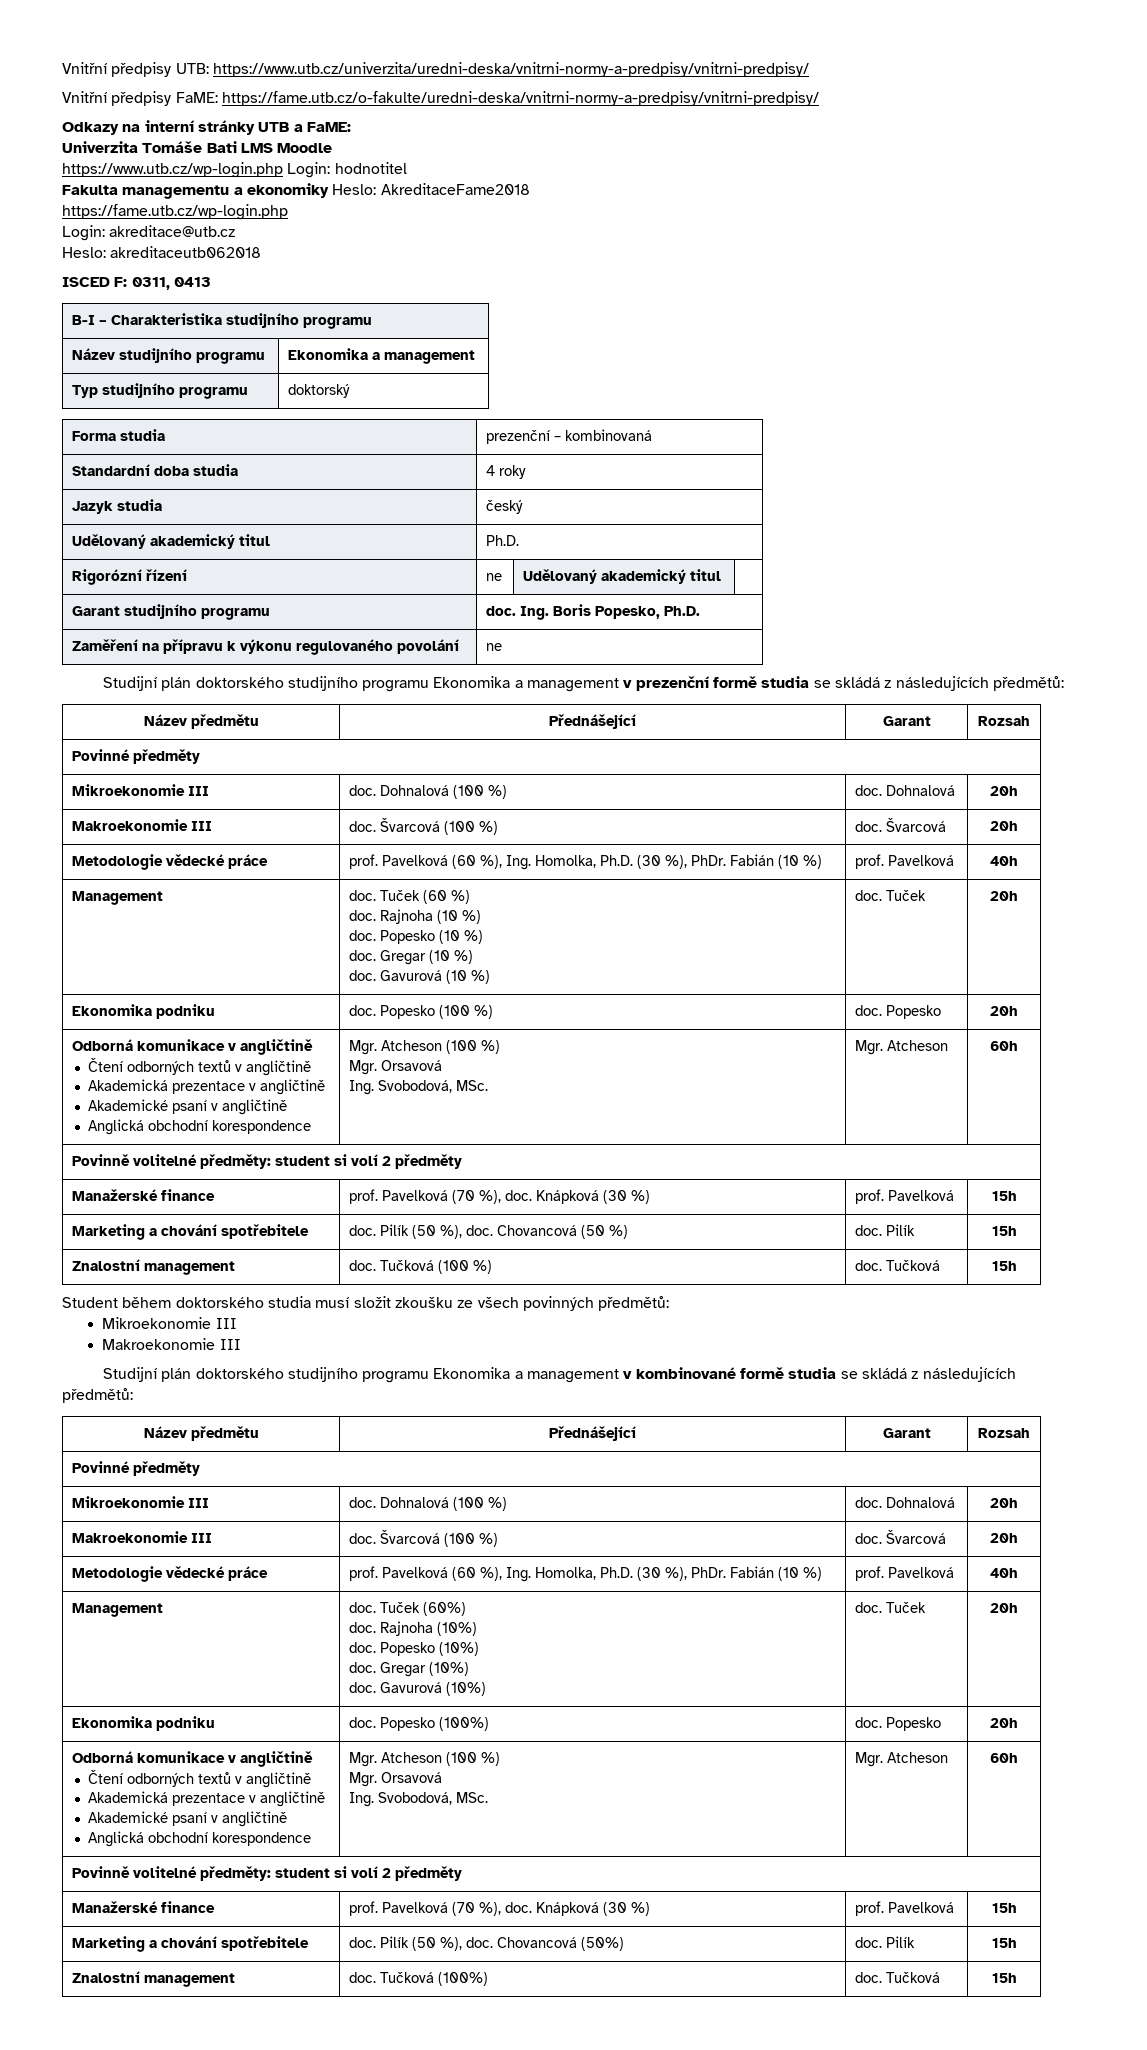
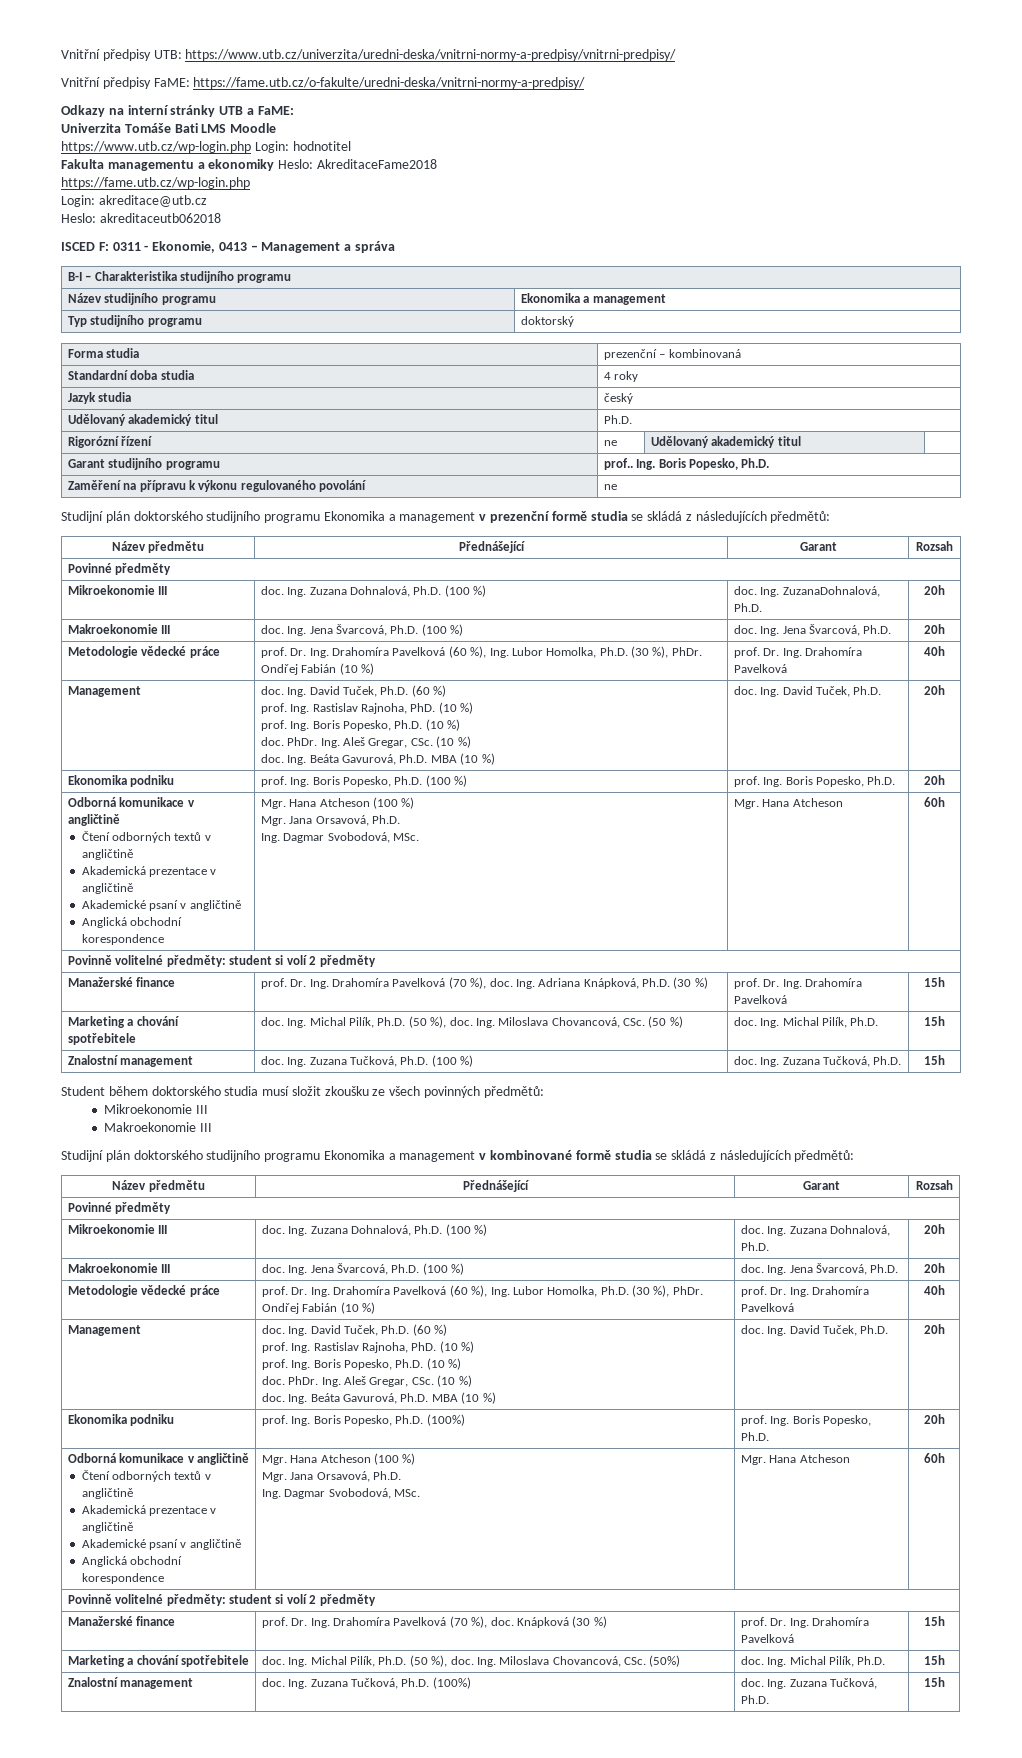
[221,91,819,106] https://fame.utb.cz/o-fakulte/uredni-deska/vnitrni-normy-a-predpisy/vnitrni-predpisy/ -> [193,77,586,89] https://fame.utb.cz/o-fakulte/uredni-deska/vnitrni-normy-a-predpisy/
[131,277,211,290] 0311, 0413 -> [112,241,396,253] 0311 - Ekonomie, 0413 – Management a správa
[485,606,516,616] doc. -> [603,458,633,470] prof..
[379,785,507,799] [854,785,955,796] [990,786,1018,796] [71,819,212,831] [348,818,498,835] [854,818,946,832] [990,821,1018,831] [71,854,268,870] [348,854,822,870] [854,854,954,869] [990,856,1018,866] [71,891,163,905] [348,890,470,904] [348,909,481,924] [348,930,483,944] [348,950,473,965] [348,970,490,984] [854,890,926,901] [990,891,1018,901] [71,1004,215,1019] [348,1005,493,1019] [854,1005,941,1019] Dohnalová (100 %) | doc. Dohnalová | 20h // Makroekonomie III | doc. Švarcová (100 %) | doc. Švarcová | 20h // Metodologie vědecké práce | prof. Pavelková (60 %), Ing. Homolka, Ph.D. (30 %), PhDr. Fabián (10 %) | prof. Pavelková | 40h // Management | doc. Tuček (60 %) // doc. Rajnoha (10 %) // doc. Popesko (10 %) // doc. Gregar (10 %) // doc. Gavurová (10 %) | doc. Tuček | 20h // Ekonomika podniku | doc. Popesko (100 %) | doc. Popesko -> [287,585,487,597] [733,586,880,597] [733,603,762,612] [923,585,945,595] [67,624,171,634] [260,624,464,636] [733,624,892,636] [923,624,945,634] [67,646,220,658] [260,646,702,658] [260,663,375,675] [733,647,863,658] [733,664,787,673] [923,646,945,656] [67,686,141,697] [260,685,447,697] [260,702,474,714] [260,719,461,731] [260,736,471,748] [260,753,495,765] [733,686,882,697] [923,685,945,695] [67,775,175,787] [260,775,468,787] [733,776,896,787] Ing. Zuzana Dohnalová, Ph.D. (100 %) | doc. Ing. ZuzanaDohnalová, Ph.D. | 20h // Makroekonomie III | doc. Ing. Jena Švarcová, Ph.D. (100 %) | doc. Ing. Jena Švarcová, Ph.D. | 20h // Metodologie vědecké práce | prof. Dr. Ing. Drahomíra Pavelková (60 %), Ing. Lubor Homolka, Ph.D. (30 %), PhDr. Ondřej Fabián (10 %) | prof. Dr. Ing. Drahomíra Pavelková | 40h // Management | doc. Ing. David Tuček, Ph.D. (60 %) // prof. Ing. Rastislav Rajnoha, PhD. (10 %) // prof. Ing. Boris Popesko, Ph.D. (10 %) // doc. PhDr. Ing. Aleš Gregar, CSc. (10 %) // doc. Ing. Beáta Gavurová, Ph.D. MBA (10 %) | doc. Ing. David Tuček, Ph.D. | 20h // Ekonomika podniku | prof. Ing. Boris Popesko, Ph.D. (100 %) | prof. Ing. Boris Popesko, Ph.D.
[380,1040,500,1054] [348,1060,442,1075] [348,1080,488,1095] [854,1040,883,1055] Atcheson (100 %) // Mgr. Orsavová // Ing. Svobodová, MSc. | Mgr. -> [289,797,415,809] [260,815,401,826] [260,832,420,843] [733,799,790,809] Hana Atcheson (100 %) // Mgr. Jana Orsavová, Ph.D. // Ing. Dagmar Svobodová, MSc. | Mgr. Hana
[381,1190,650,1204] [854,1189,954,1204] [991,1191,1017,1201] [71,1224,309,1240] [348,1224,577,1239] Pavelková (70 %), doc. Knápková (30 %) | prof. Pavelková | 15h // Marketing a chování spotřebitele | doc. Pilík (50 %), doc. Chovancová -> [290,977,708,989] [733,978,863,989] [733,995,787,1004] [923,977,945,987] [67,1016,179,1028] [67,1033,136,1045] [260,1016,646,1028] Dr. Ing. Drahomíra Pavelková (70 %), doc. Ing. Adriana Knápková, Ph.D. (30 %) | prof. Dr. Ing. Drahomíra Pavelková | 15h // Marketing a chování spotřebitele | doc. Ing. Michal Pilík, Ph.D. (50 %), doc. Ing. Miloslava Chovancová, CSc.
[885,1224,915,1236] [991,1226,1017,1236] [71,1259,235,1275] [348,1260,492,1274] [854,1260,940,1271] Pilík | 15h // Znalostní management | doc. Tučková (100 %) | doc. Tučková -> [760,1017,879,1028] [923,1016,945,1026] [67,1055,194,1067] [260,1055,474,1067] [733,1056,902,1067] Ing. Michal Pilík, Ph.D. | 15h // Znalostní management | doc. Ing. Zuzana Tučková, Ph.D. (100 %) | doc. Ing. Zuzana Tučková, Ph.D.
[379,1497,507,1511] [854,1497,955,1508] [990,1498,1018,1508] [71,1531,212,1543] [348,1530,498,1547] [854,1530,946,1544] [990,1533,1018,1543] [71,1566,268,1582] [348,1566,822,1582] [854,1566,954,1581] [990,1568,1018,1578] [71,1603,163,1617] [348,1602,466,1616] [348,1621,477,1636] [348,1642,479,1656] [348,1662,469,1677] [348,1682,486,1696] [854,1602,926,1613] [990,1603,1018,1613] [71,1716,215,1731] [348,1717,489,1731] [854,1717,941,1731] Dohnalová (100 %) | doc. Dohnalová | 20h // Makroekonomie III | doc. Švarcová (100 %) | doc. Švarcová | 20h // Metodologie vědecké práce | prof. Pavelková (60 %), Ing. Homolka, Ph.D. (30 %), PhDr. Fabián (10 %) | prof. Pavelková | 40h // Management | doc. Tuček (60%) // doc. Rajnoha (10%) // doc. Popesko (10%) // doc. Gregar (10%) // doc. Gavurová (10%) | doc. Tuček | 20h // Ekonomika podniku | doc. Popesko (100%) | doc. Popesko -> [288,1224,488,1236] [740,1225,891,1236] [740,1242,769,1251] [923,1224,945,1234] [67,1263,171,1273] [261,1263,465,1275] [740,1263,899,1275] [923,1263,945,1273] [67,1285,220,1297] [261,1285,703,1297] [261,1302,376,1314] [740,1286,870,1297] [740,1303,794,1312] [923,1285,945,1295] [67,1325,141,1336] [261,1324,448,1336] [261,1341,475,1353] [261,1358,462,1370] [261,1375,472,1387] [261,1392,496,1404] [740,1325,889,1336] [923,1324,945,1334] [67,1414,175,1426] [261,1414,465,1426] [740,1415,872,1426] [740,1432,769,1441] Ing. Zuzana Dohnalová, Ph.D. (100 %) | doc. Ing. Zuzana Dohnalová, Ph.D. | 20h // Makroekonomie III | doc. Ing. Jena Švarcová, Ph.D. (100 %) | doc. Ing. Jena Švarcová, Ph.D. | 20h // Metodologie vědecké práce | prof. Dr. Ing. Drahomíra Pavelková (60 %), Ing. Lubor Homolka, Ph.D. (30 %), PhDr. Ondřej Fabián (10 %) | prof. Dr. Ing. Drahomíra Pavelková | 40h // Management | doc. Ing. David Tuček, Ph.D. (60 %) // prof. Ing. Rastislav Rajnoha, PhD. (10 %) // prof. Ing. Boris Popesko, Ph.D. (10 %) // doc. PhDr. Ing. Aleš Gregar, CSc. (10 %) // doc. Ing. Beáta Gavurová, Ph.D. MBA (10 %) | doc. Ing. David Tuček, Ph.D. | 20h // Ekonomika podniku | prof. Ing. Boris Popesko, Ph.D. (100%) | prof. Ing. Boris Popesko, Ph.D.
[380,1752,500,1766] [348,1772,442,1787] [348,1792,488,1807] [854,1752,883,1767] Atcheson (100 %) // Mgr. Orsavová // Ing. Svobodová, MSc. | Mgr. -> [290,1453,416,1465] [261,1471,402,1482] [261,1488,421,1499] [740,1455,797,1465] Hana Atcheson (100 %) // Mgr. Jana Orsavová, Ph.D. // Ing. Dagmar Svobodová, MSc. | Mgr. Hana
[381,1902,650,1916] [854,1901,954,1916] [991,1903,1017,1913] [71,1936,309,1952] [348,1936,624,1951] [854,1936,915,1948] [991,1938,1017,1948] [71,1971,235,1987] [348,1972,488,1986] [854,1972,940,1983] Pavelková (70 %), doc. Knápková (30 %) | prof. Pavelková | 15h // Marketing a chování spotřebitele | doc. Pilík (50 %), doc. Chovancová (50%) | doc. Pilík | 15h // Znalostní management | doc. Tučková (100%) | doc. Tučková -> [291,1616,607,1628] [740,1617,870,1628] [740,1634,794,1643] [923,1616,945,1626] [67,1655,250,1667] [261,1655,681,1667] [740,1656,886,1667] [923,1655,945,1665] [67,1677,194,1689] [261,1677,471,1689] [740,1678,878,1689] [740,1695,769,1704] Dr. Ing. Drahomíra Pavelková (70 %), doc. Knápková (30 %) | prof. Dr. Ing. Drahomíra Pavelková | 15h // Marketing a chování spotřebitele | doc. Ing. Michal Pilík, Ph.D. (50 %), doc. Ing. Miloslava Chovancová, CSc. (50%) | doc. Ing. Michal Pilík, Ph.D. | 15h // Znalostní management | doc. Ing. Zuzana Tučková, Ph.D. (100%) | doc. Ing. Zuzana Tučková, Ph.D.

